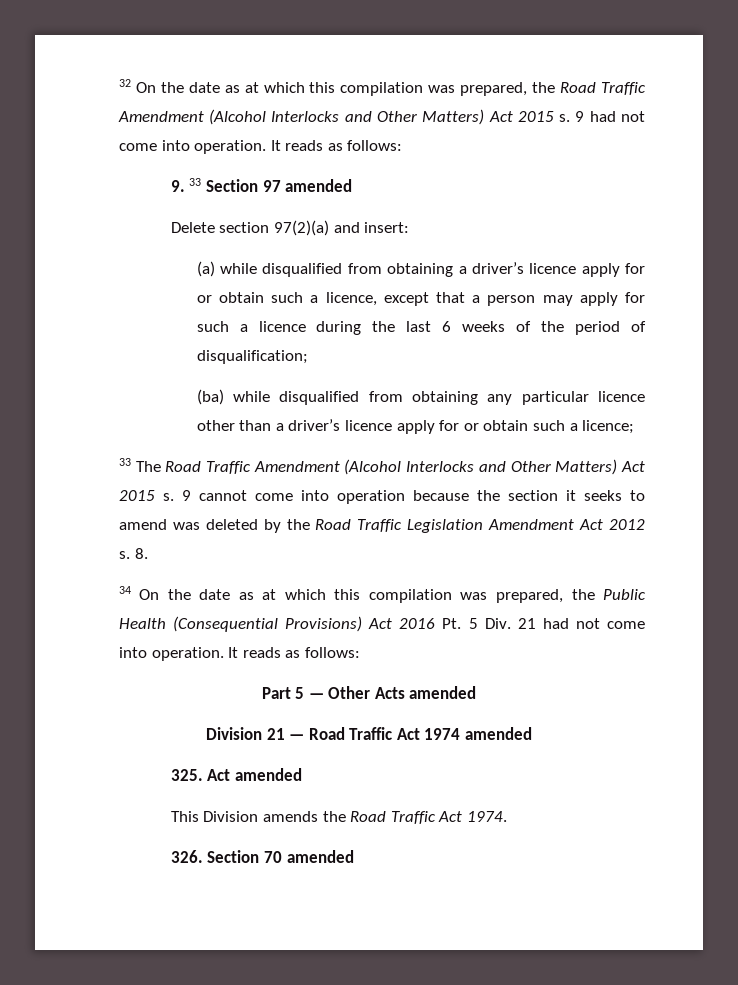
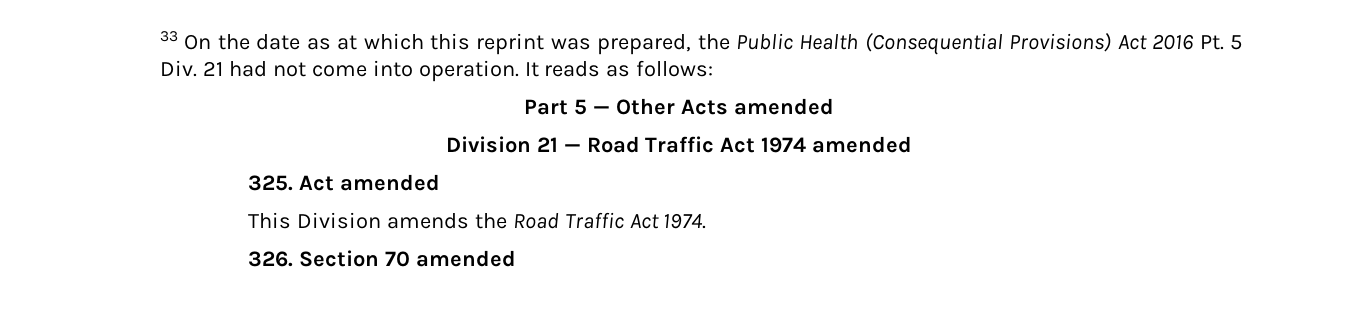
[118,79,646,96] [117,109,646,125] [118,140,403,154] [170,178,353,192] [170,220,410,236] [196,261,645,277] [196,292,645,306] [196,321,646,335] [196,350,308,364] [196,389,645,405] [196,419,635,434] [118,458,645,475] [118,490,645,504] [118,519,646,533] [118,548,148,559] [118,586,452,603] 32 On the date as at which this compilation was prepared, the Road Traffic Amendment (Alcohol Interlocks and Other Matters) Act 2015 s. 9 had not come into operation. It reads as follows: // 9. 33 Section 97 amended // Delete section 97(2)(a) and insert: // (a) while disqualified from obtaining a driver’s licence apply for or obtain such a licence, except that a person may apply for such a licence during the last 6 weeks of the period of disqualification; // (ba) while disqualified from obtaining any particular licence other than a driver’s licence apply for or obtain such a licence; // 33 The Road Traffic Amendment (Alcohol Interlocks and Other Matters) Act 2015 s. 9 cannot come into operation because the section it seeks to amend was deleted by the Road Traffic Legislation Amendment Act 2012 s. 8. // 34 On the date as at which this compilation -> [159,31,545,55] 33 On the date as at which this reprint

